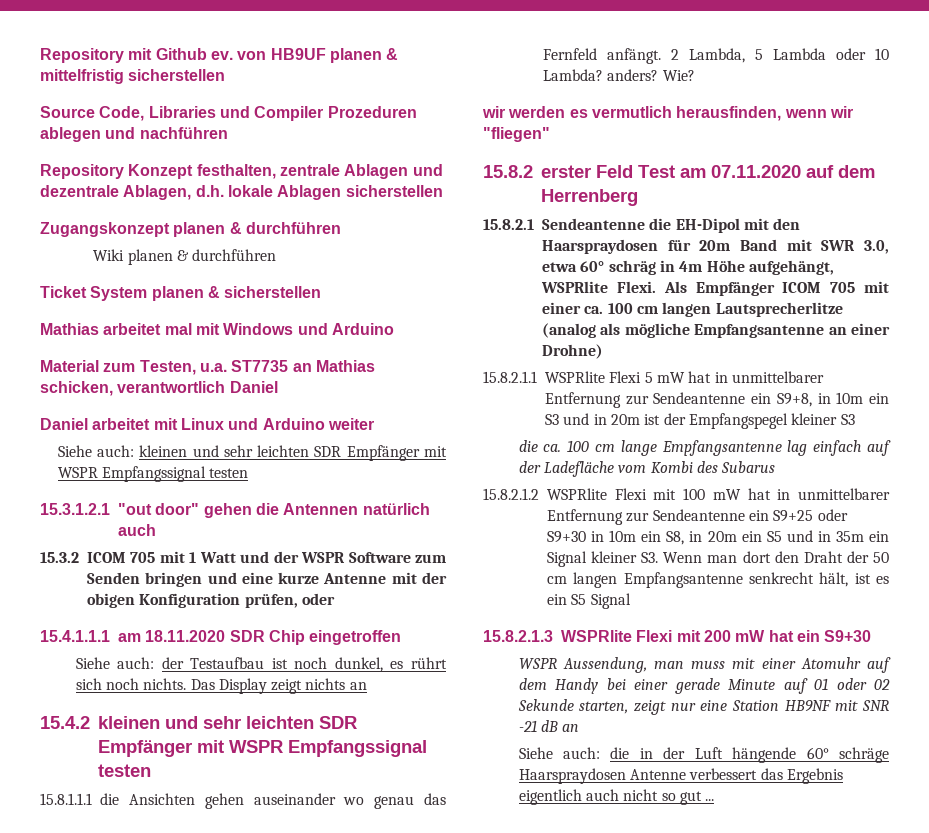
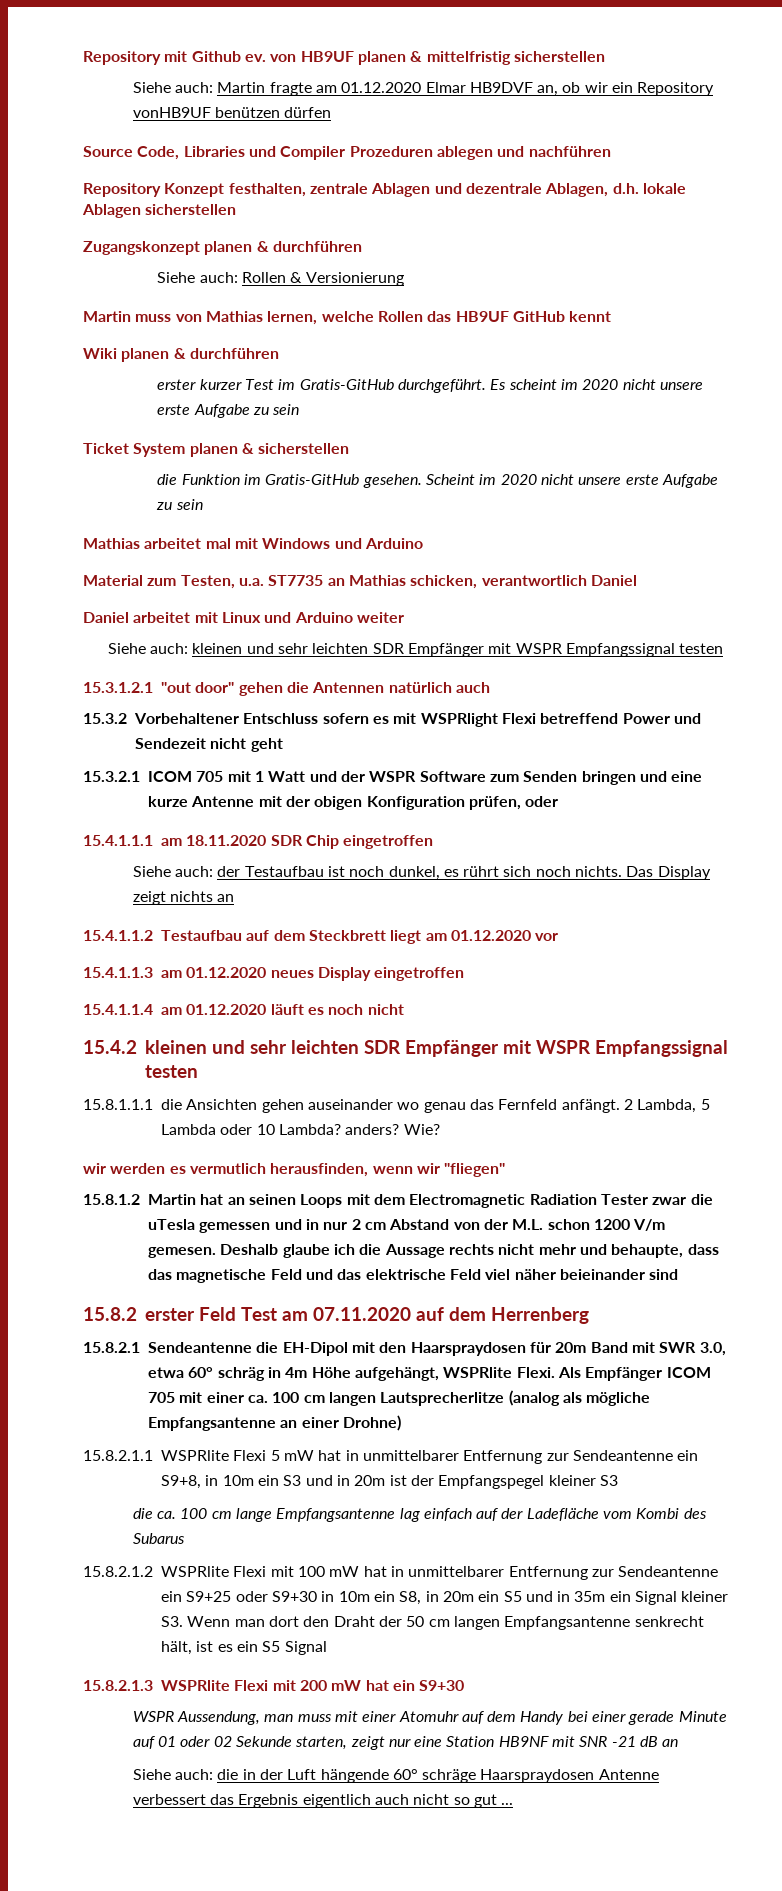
(226, 75) none -> [132,82,715,96] [132,107,332,118] // Siehe auch: Martin fragte am 01.12.2020 Elmar HB9DVF an, ob wir ein Repository vonHB9UF benützen dürfen
[93,249,277,265] Wiki planen & durchführen -> [157,272,404,286] [83,311,612,325] [83,348,279,362] [157,379,703,393] [157,404,300,418] Siehe auch: Rollen & Versionierung // Martin muss von Mathias lernen, welche Rollen das HB9UF GitHub kennt // Wiki planen & durchführen // erster kurzer Test im Gratis-GitHub durchgeführt. Es scheint im 2020 nicht unsere erste Aufgabe zu sein
(322, 292) none -> [157,474,718,488] [156,499,203,510] // die Funktion im Gratis-GitHub gesehen. Scheint im 2020 nicht unsere erste Aufgabe zu sein
(79, 557) none -> [134,713,701,727] [135,738,283,752] [83,771,140,782] Vorbehaltener Entschluss sofern es mit WSPRlight Flexi betreffend Power und Sendezeit nicht geht // 15.3.2.1
(367, 686) none -> [83,930,559,944] [83,967,465,981] [83,1004,404,1015] // 15.4.1.1.2 Testaufbau auf dem Steckbrett liegt am 01.12.2020 vor // 15.4.1.1.3 am 01.12.2020 neues Display eingetroffen // 15.4.1.1.4 am 01.12.2020 läuft es noch nicht
(550, 134) none -> [83,1194,713,1208] [148,1219,666,1233] [148,1244,719,1258] [148,1269,679,1283] // 15.8.1.2 Martin hat an seinen Loops mit dem Electromagnetic Radiation Tester zwar die uTesla gemessen und in nur 2 cm Abstand von der M.L. schon 1200 V/m gemesen. Deshalb glaube ich die Aussage rechts nicht mehr und behaupte, dass das magnetische Feld und das elektrische Feld viel näher beieinander sind

